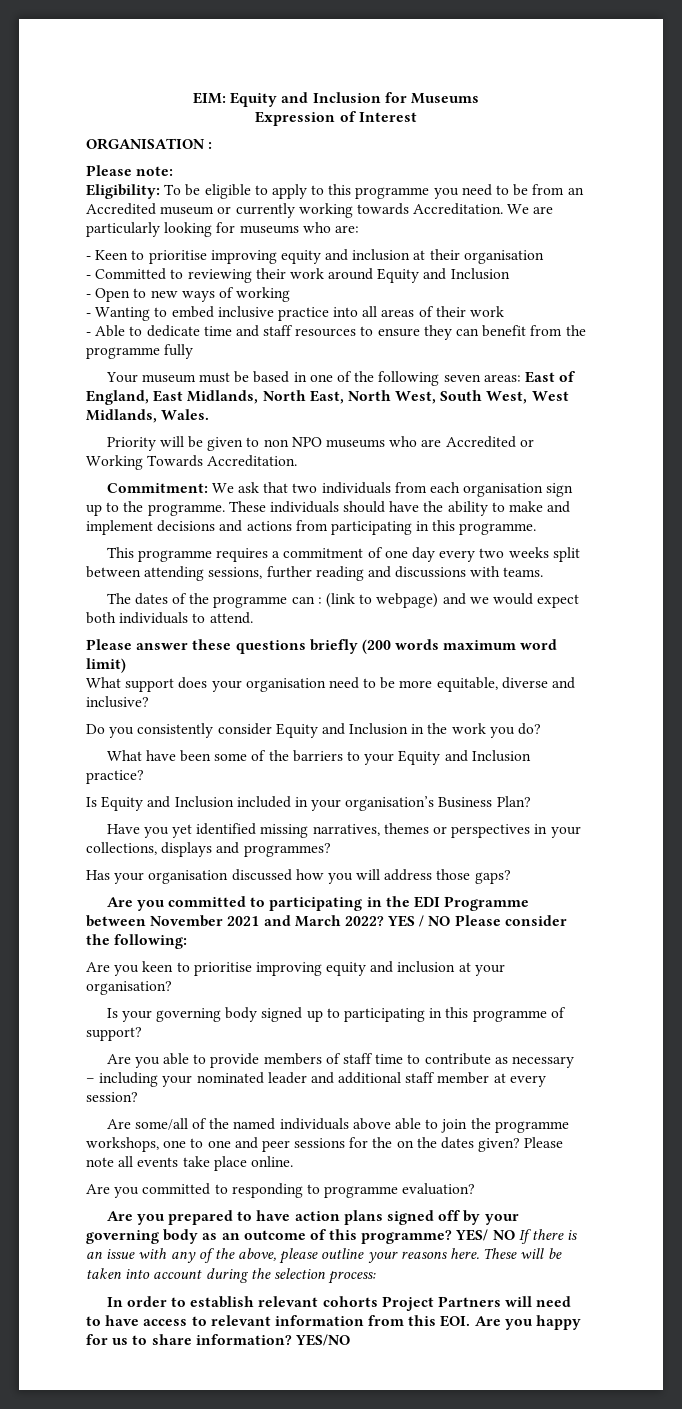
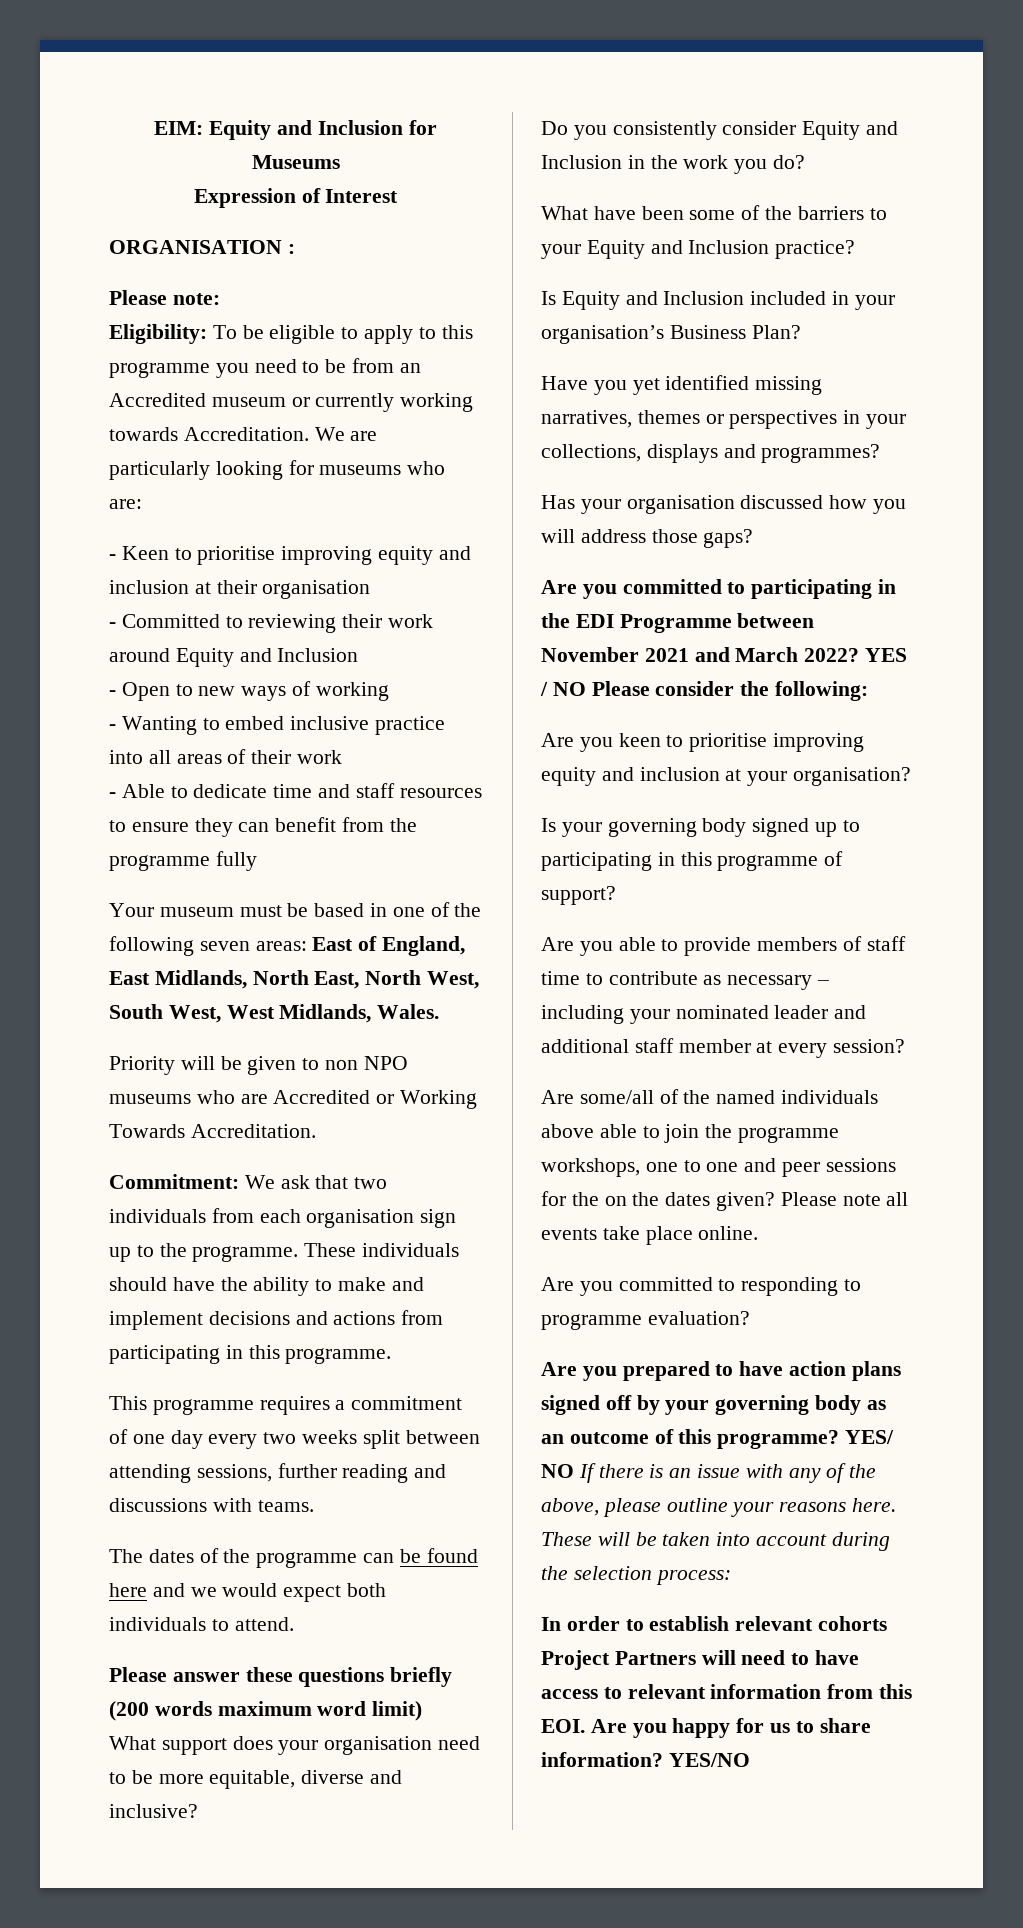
[317,593,439,608] : (link to webpage) -> [399,1548,478,1563] [109,1583,147,1597] be found here

